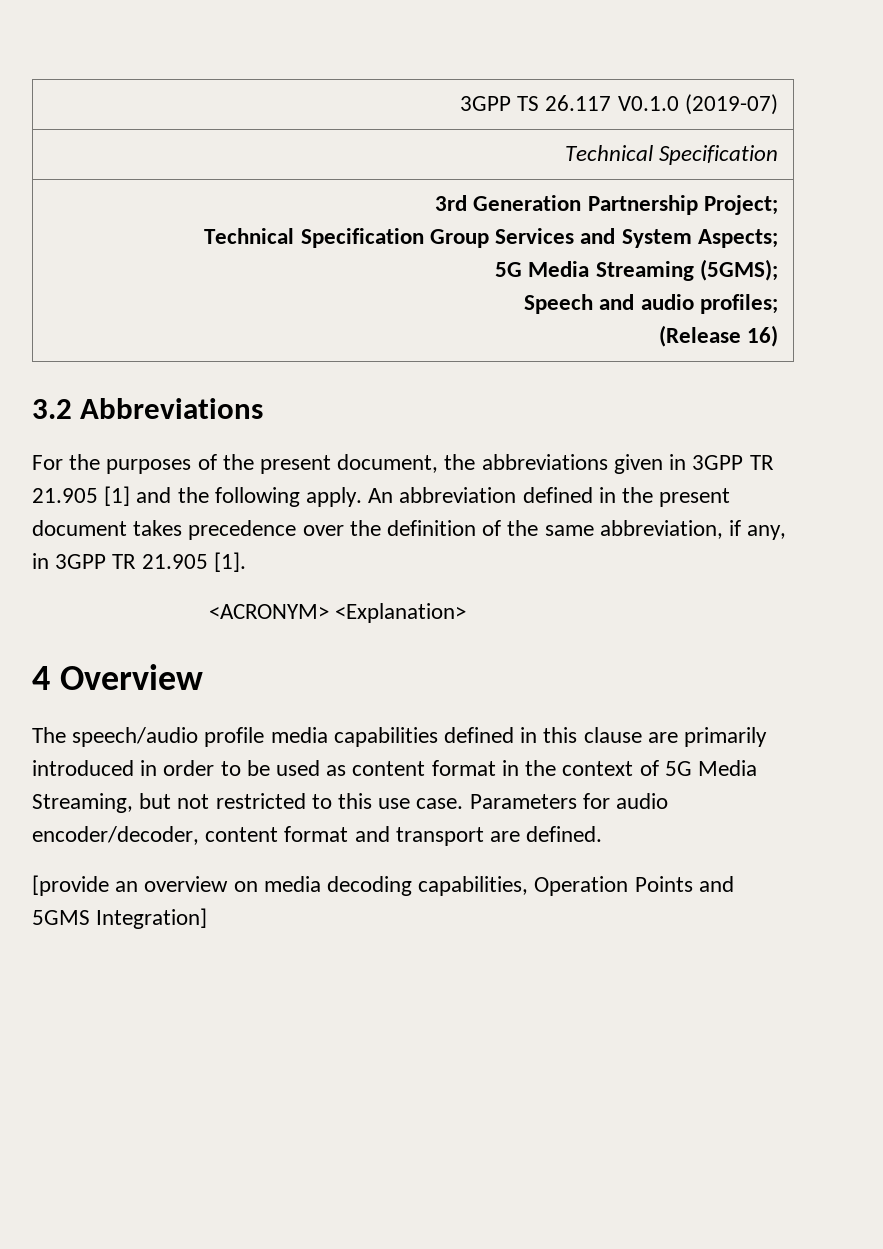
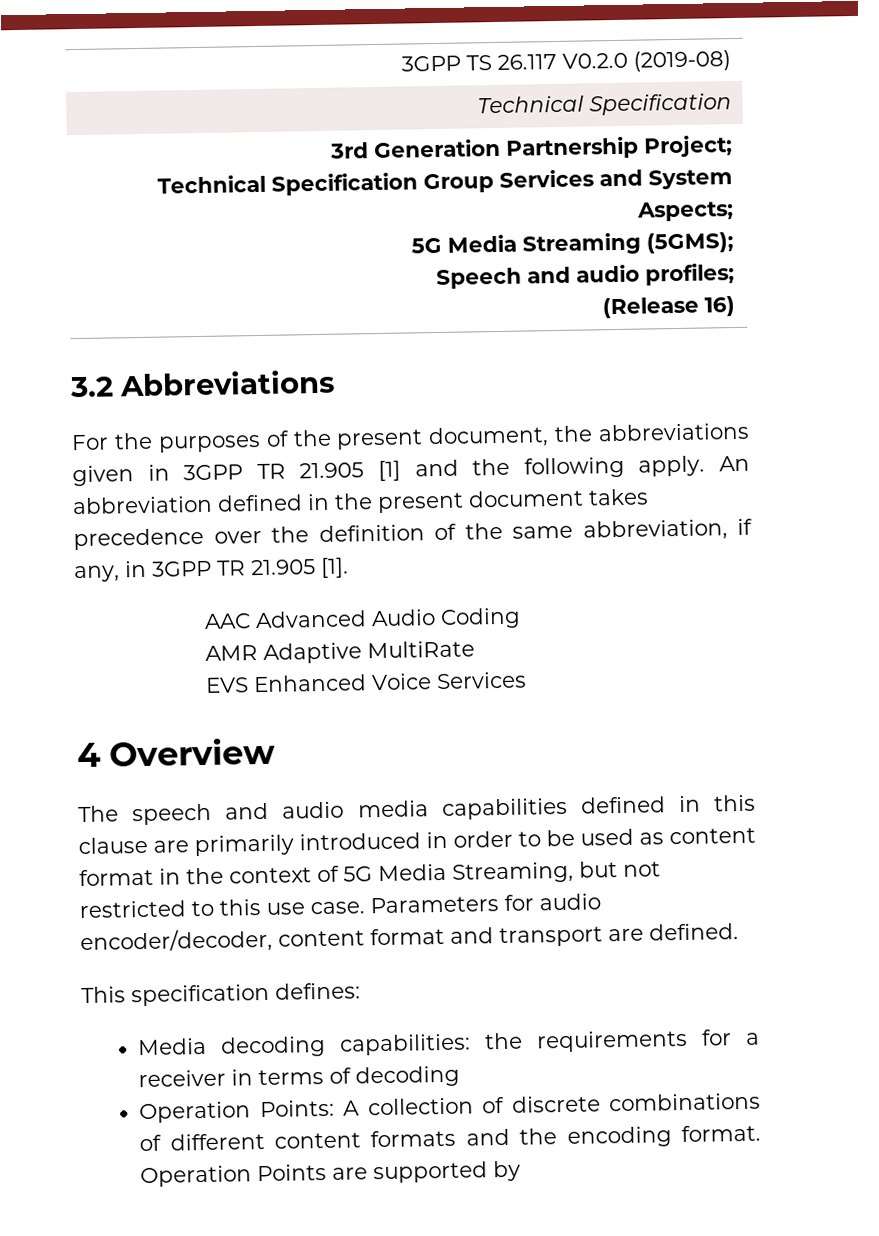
[617,94,778,115] V0.1.0 (2019-07) -> [561,50,731,72] V0.2.0 (2019-08)
[208,603,467,623] <ACRONYM> <Explanation> -> [204,607,522,629] [205,640,476,664] [205,671,528,693] AAC Advanced Audio Coding // AMR Adaptive MultiRate // EVS Enhanced Voice Services
[72,727,265,747] speech/audio profile -> [132,801,345,826] speech and audio
[32,875,734,896] [32,908,208,929] [provide an overview on media decoding capabilities, Operation Points and 5GMS Integration] -> [81,982,361,1007] [138,1029,760,1058] [138,1065,461,1088] [139,1092,761,1124] [139,1124,761,1152] [140,1160,522,1188] This specification defines: // Media decoding capabilities: the requirements for a receiver in terms of decoding // Operation Points: A collection of discrete combinations of different content formats and the encoding format. Operation Points are supported by

